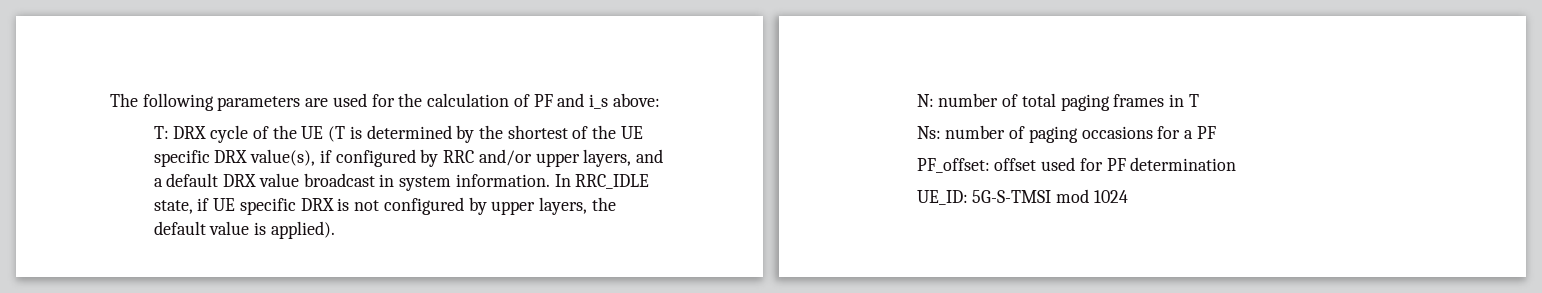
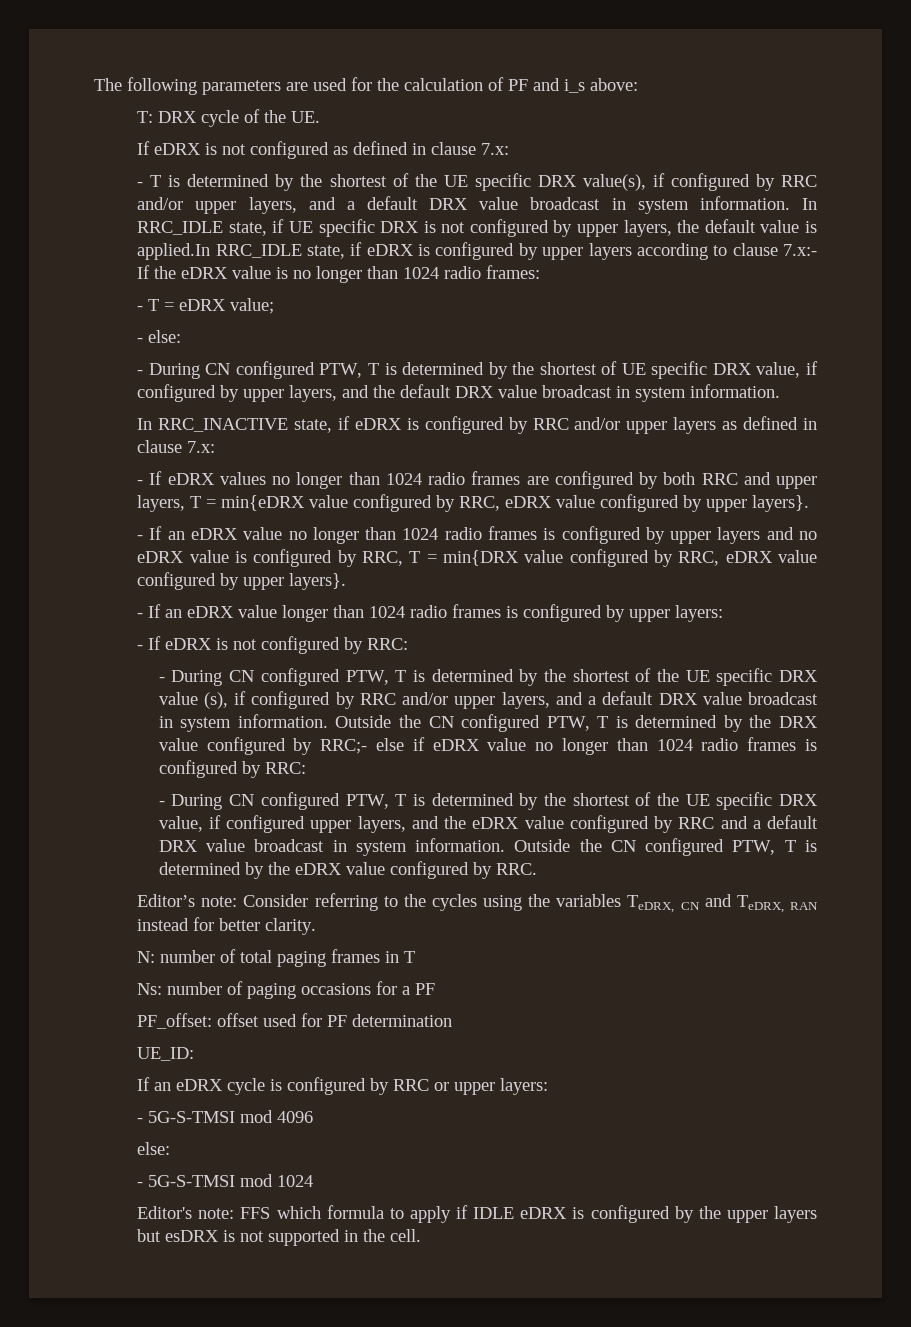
[301,126,346,142] UE (T -> [291,111,321,123] [137,141,510,159] [137,175,162,187] UE. // If eDRX is not configured as defined in clause 7.x: // - T
[270,221,335,239] applied). -> [137,242,817,260] [137,265,541,283] [137,298,275,314] [137,330,182,343] [137,361,818,379] [137,384,781,402] [137,416,818,434] [137,440,216,453] [137,471,817,489] [137,494,810,512] [137,526,818,544] [137,549,817,567] [137,572,347,590] [137,604,724,622] [137,636,409,654] [158,668,818,686] [158,691,818,709] [158,714,819,732] [158,737,817,755] [158,760,306,778] [158,792,818,810] [158,815,818,833] [158,838,817,856] [158,861,537,879] [137,893,818,913] [137,917,317,935] applied.In RRC_IDLE state, if eDRX is configured by upper layers according to clause 7.x:- If the eDRX value is no longer than 1024 radio frames: // - T = eDRX value; // - else: // - During CN configured PTW, T is determined by the shortest of UE specific DRX value, if configured by upper layers, and the default DRX value broadcast in system information. // In RRC_INACTIVE state, if eDRX is configured by RRC and/or upper layers as defined in clause 7.x: // - If eDRX values no longer than 1024 radio frames are configured by both RRC and upper layers, T = min{eDRX value configured by RRC, eDRX value configured by upper layers}. // - If an eDRX value no longer than 1024 radio frames is configured by upper layers and no eDRX value is configured by RRC, T = min{DRX value configured by RRC, eDRX value configured by upper layers}. // - If an eDRX value longer than 1024 radio frames is configured by upper layers: // - If eDRX is not configured by RRC: // - During CN configured PTW, T is determined by the shortest of the UE specific DRX value (s), if configured by RRC and/or upper layers, and a default DRX value broadcast in system information. Outside the CN configured PTW, T is determined by the DRX value configured by RRC;- else if eDRX value no longer than 1024 radio frames is configured by RRC: // - During CN configured PTW, T is determined by the shortest of the UE specific DRX value, if configured upper layers, and the eDRX value configured by RRC and a default DRX value broadcast in system information. Outside the CN configured PTW, T is determined by the eDRX value configured by RRC. // Editor’s note: Consider referring to the cycles using the variables TeDRX, CN and TeDRX, RAN instead for better clarity.
[972,189,1128,203] 5G-S-TMSI mod 1024 -> [137,1077,549,1095] [137,1110,314,1123] [137,1142,171,1155] [137,1174,314,1187] [137,1205,817,1223] [137,1229,422,1246] // If an eDRX cycle is configured by RRC or upper layers: // - 5G-S-TMSI mod 4096 // else: // - 5G-S-TMSI mod 1024 // Editor's note: FFS which formula to apply if IDLE eDRX is configured by the upper layers but esDRX is not supported in the cell.

